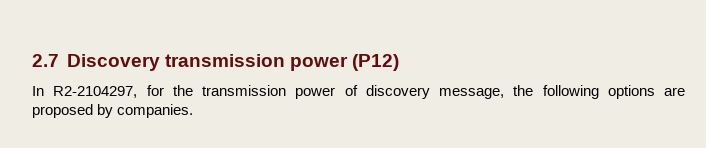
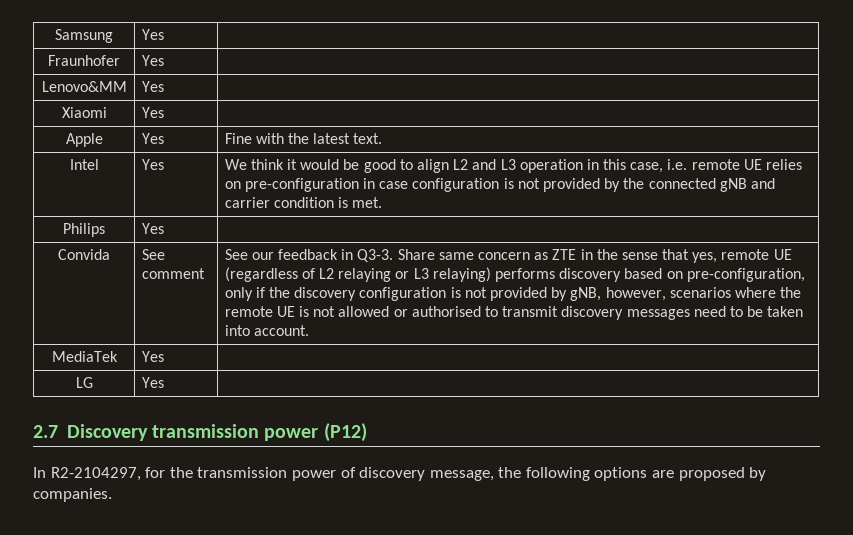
(32, 60) none -> [55,29,113,43] [141,29,164,40] [48,55,120,66] [141,55,164,66] [41,81,127,92] [141,81,164,92] [61,107,107,118] [141,107,164,118] [65,133,103,147] [141,133,164,144] [224,133,383,144] [69,159,99,170] [141,159,164,170] [224,159,803,173] [224,178,775,192] [224,197,383,208] [63,223,105,237] [141,223,164,234] [58,249,110,260] [141,249,165,260] [141,268,205,279] [224,249,792,263] [224,267,805,282] [224,287,802,301] [224,306,804,320] [224,325,309,336] [51,351,118,362] [141,351,164,362] [75,377,93,388] [141,377,164,388] Samsung | Yes | // Fraunhofer | Yes | // Lenovo&MM | Yes | // Xiaomi | Yes | // Apple | Yes | Fine with the latest text. // Intel | Yes | We think it would be good to align L2 and L3 operation in this case, i.e. remote UE relies on pre-configuration in case configuration is not provided by the connected gNB and carrier condition is met. // Philips | Yes | // Convida | See comment | See our feedback in Q3-3. Share same concern as ZTE in the sense that yes, remote UE (regardless of L2 relaying or L3 relaying) performs discovery based on pre-configuration, only if the discovery configuration is not provided by gNB, however, scenarios where the remote UE is not allowed or authorised to transmit discovery messages need to be taken into account. // MediaTek | Yes | // LG | Yes | //

